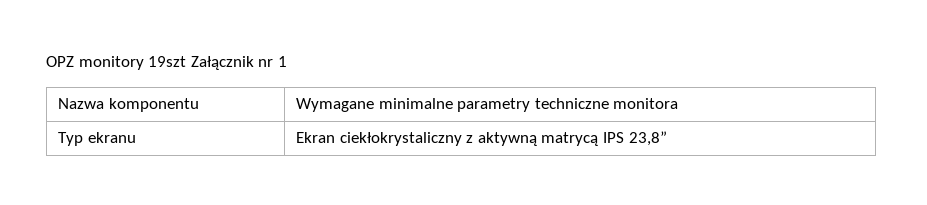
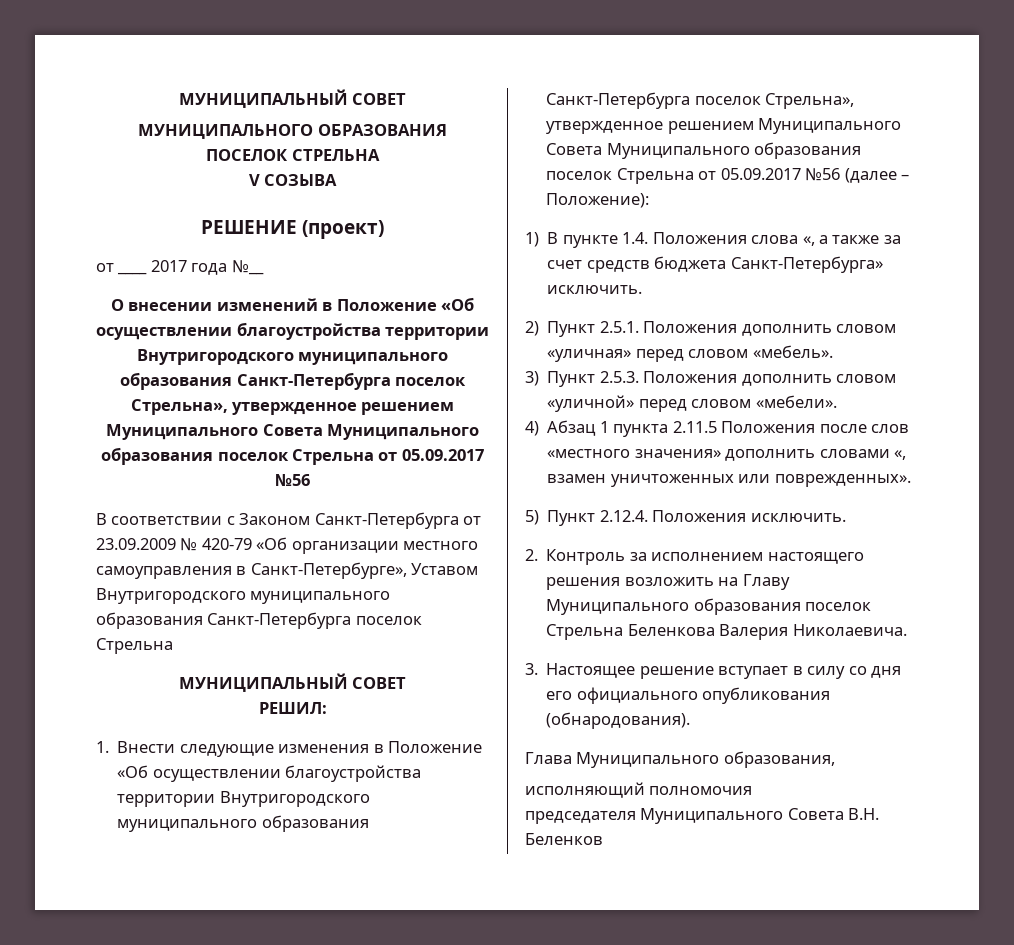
[46,56,287,70] [58,98,199,112] [296,98,679,112] [58,132,136,146] [296,131,667,146] OPZ monitory 19szt Załącznik nr 1 // Nazwa komponentu | Wymagane minimalne parametry techniczne monitora // Typ ekranu | Ekran ciekłokrystaliczny z aktywną matrycą IPS 23,8” -> [178,89,407,108] [138,124,447,139] [206,149,380,161] [248,174,338,186] [200,220,385,239] [96,263,114,272] [117,272,148,275] [150,260,264,275] [110,297,475,311] [96,322,489,340] [136,349,449,365] [120,372,466,390] [130,399,455,415] [106,424,479,440] [101,447,484,465] [275,474,310,486] [96,512,482,529] [96,537,479,554] [96,562,479,579] [96,588,391,604] [96,612,422,629] [96,638,173,654] [178,673,407,692] [258,702,327,714] [96,741,483,757] [117,765,422,782] [117,791,370,807] [117,815,369,832] [546,92,855,109] [546,118,902,134] [546,142,862,159] [546,168,909,184] [546,193,650,208] [525,232,901,248] [547,256,883,273] [547,285,643,294] [525,321,897,337] [547,345,833,362] [525,371,897,387] [547,395,837,412] [525,420,909,437] [547,449,907,461] [547,474,911,487] [525,510,846,526] [525,549,864,565] [546,574,790,590] [546,598,872,615] [546,624,907,640] [525,663,901,679] [546,687,831,704] [546,712,691,729] [525,751,835,768] [525,782,753,798] [525,808,880,824] [525,833,603,845] МУНИЦИПАЛЬНЫЙ СОВЕТ // МУНИЦИПАЛЬНОГО ОБРАЗОВАНИЯ ПОСЕЛОК СТРЕЛЬНА // V СОЗЫВА // РЕШЕНИЕ (проект) // от ____ 2017 года №__ // О внесении изменений в Положение «Об осуществлении благоустройства территории Внутригородского муниципального образования Санкт-Петербурга поселок Стрельна», утвержденное решением Муниципального Совета Муниципального образования поселок Стрельна от 05.09.2017 №56 // В соответствии с Законом Санкт-Петербурга от 23.09.2009 № 420-79 «Об организации местного самоуправления в Санкт-Петербурге», Уставом Внутригородского муниципального образования Санкт-Петербурга поселок Стрельна // МУНИЦИПАЛЬНЫЙ СОВЕТ // РЕШИЛ: // 1. Внести следующие изменения в Положение «Об осуществлении благоустройства территории Внутригородского муниципального образования Санкт-Петербурга поселок Стрельна», утвержденное решением Муниципального Совета Муниципального образования поселок Стрельна от 05.09.2017 №56 (далее – Положение): // 1) В пункте 1.4. Положения слова «, а также за счет средств бюджета Санкт-Петербурга» исключить. // 2) Пункт 2.5.1. Положения дополнить словом «уличная» перед словом «мебель». // 3) Пункт 2.5.3. Положения дополнить словом «уличной» перед словом «мебели». // 4) Абзац 1 пункта 2.11.5 Положения после слов «местного значения» дополнить словами «, взамен уничтоженных или поврежденных». // 5) Пункт 2.12.4. Положения исключить. // 2. Контроль за исполнением настоящего решения возложить на Главу Муниципального образования поселок Стрельна Беленкова Валерия Николаевича. // 3. Настоящее решение вступает в силу со дня его официального опубликования (обнародования). // Глава Муниципального образования, // исполняющий полномочия // председателя Муниципального Совета В.Н. Беленков

